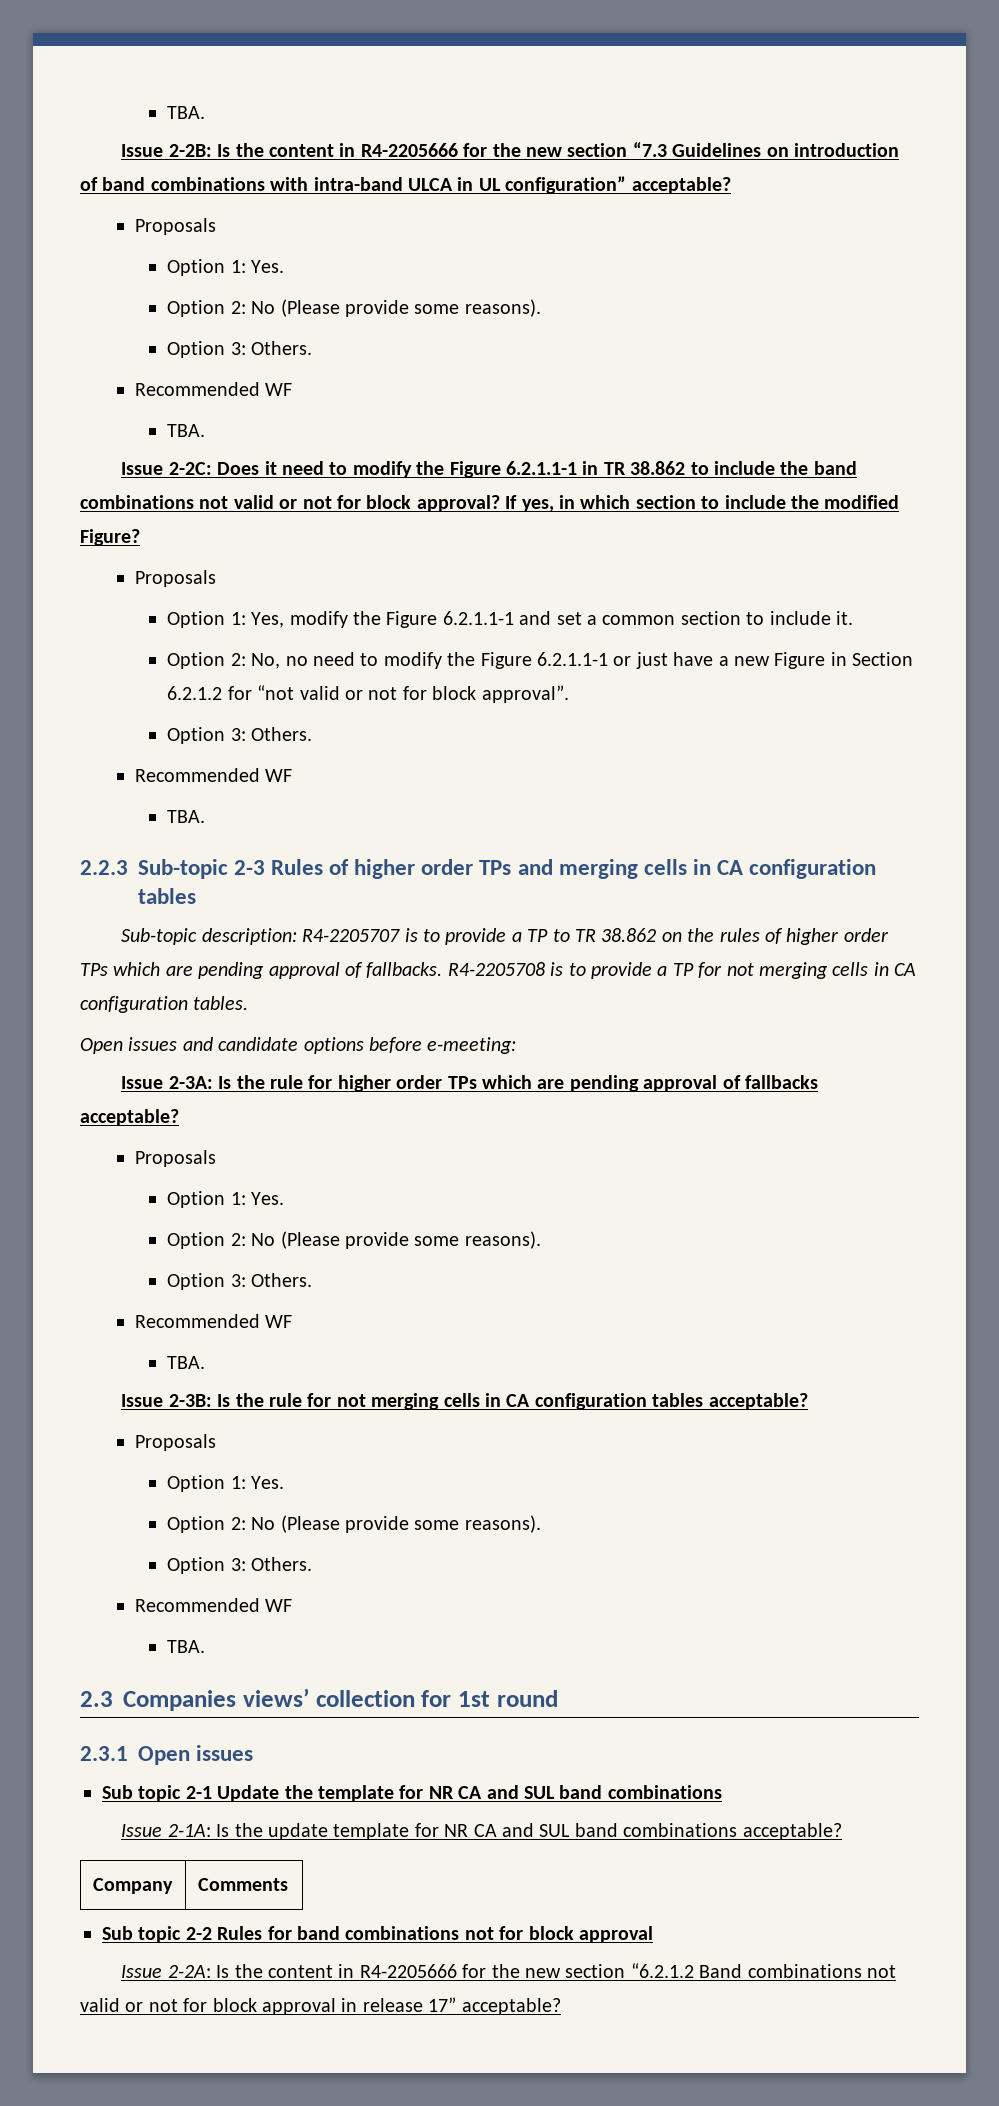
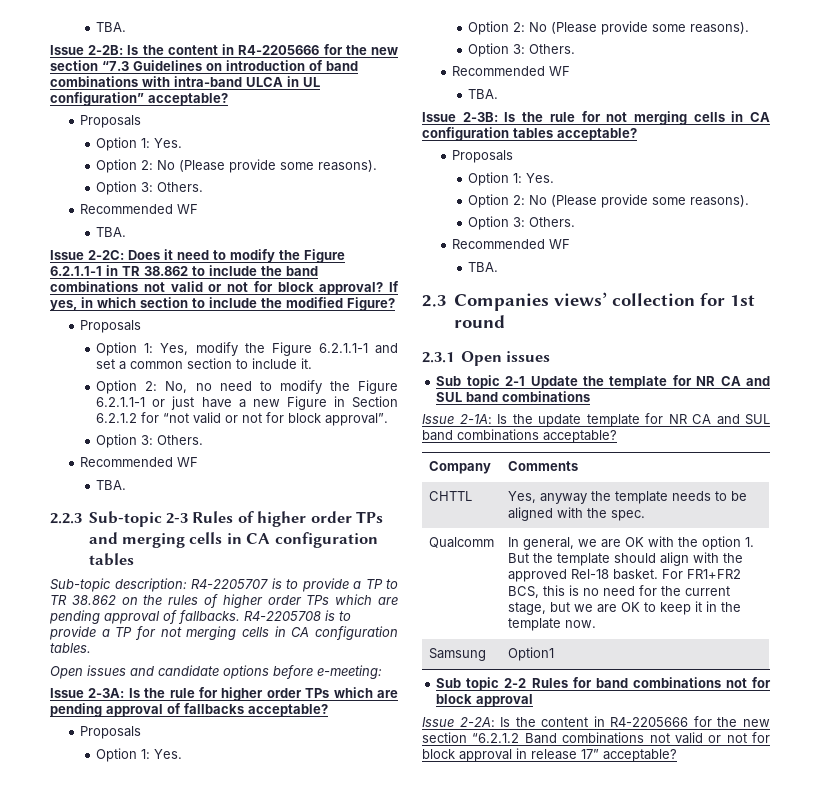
(288, 1884) none -> [428,491,472,501] [507,491,747,504] [507,507,645,521] [428,537,494,548] [507,536,754,550] [507,552,743,566] [507,569,741,582] [507,585,730,598] [507,601,741,615] [507,618,596,631] [428,648,486,661] [507,647,554,661] // CHTTL | Yes, anyway the template needs to be aligned with the spec. // Qualcomm | In general, we are OK with the option 1. But the template should align with the approved Rel-18 basket. For FR1+FR2 BCS, this is no need for the current stage, but we are OK to keep it in the template now. // Samsung | Option1

